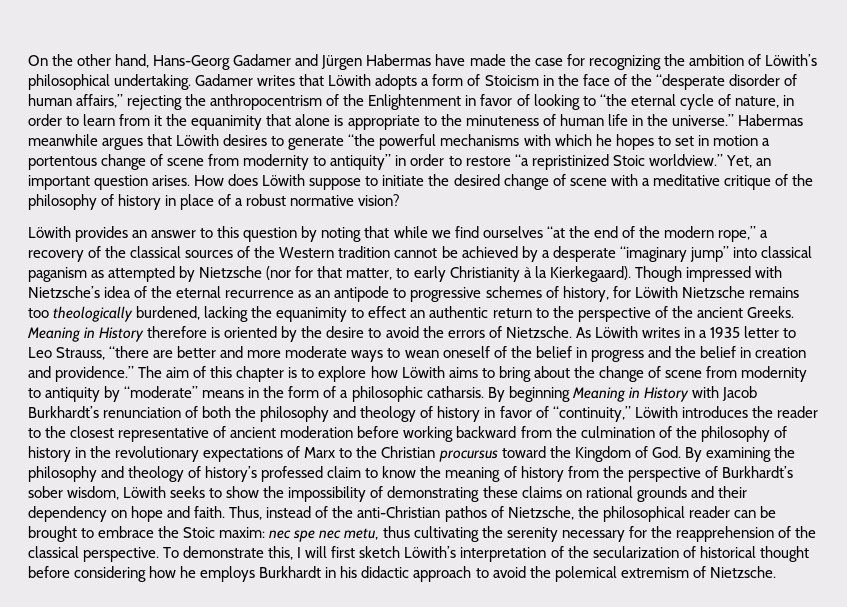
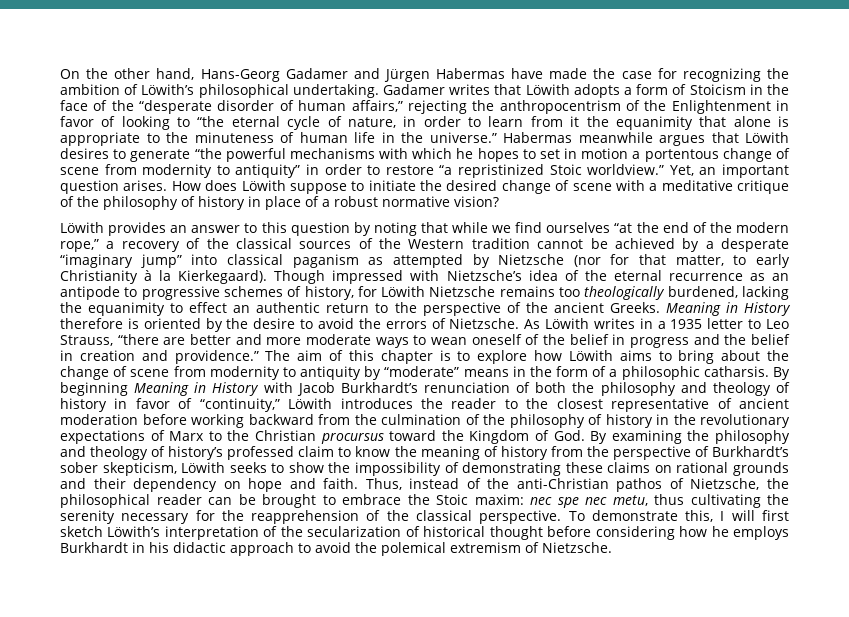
[67,486,120,500] wisdom, -> [102,462,177,476] skepticism,

